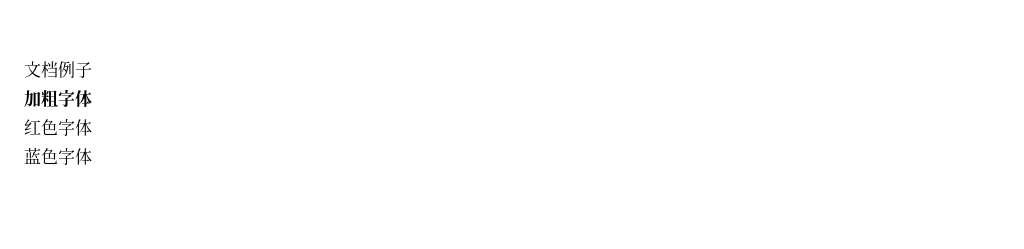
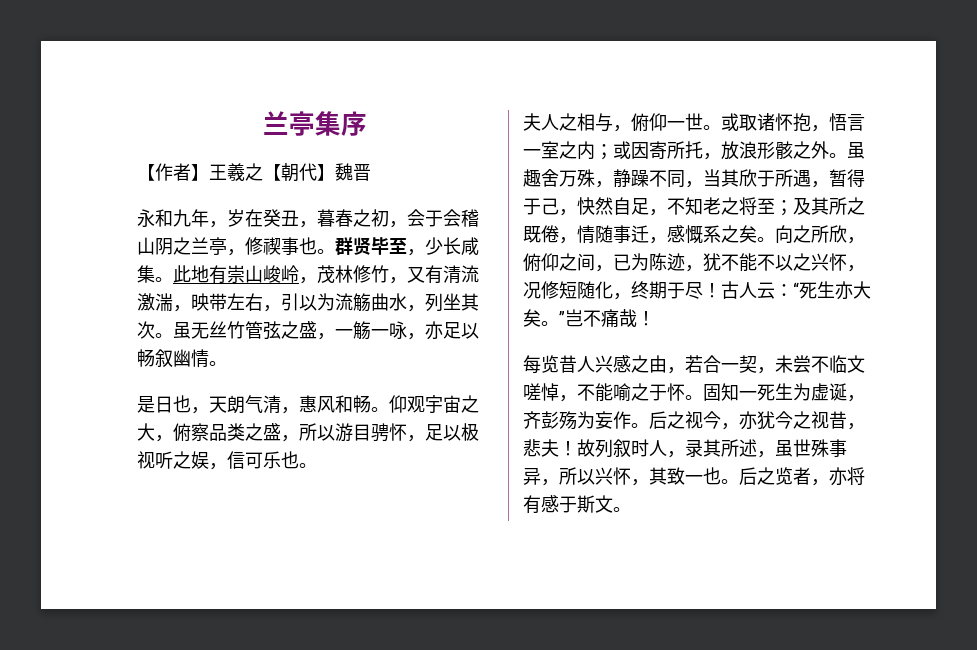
[24,61,92,78] [24,89,92,108] [24,119,92,136] [24,147,92,165] 文档例子 // 加粗字体 // 红色字体 // 蓝色字体 -> [263,111,367,136] [137,163,371,182] [137,209,479,228] [137,237,479,256] [137,265,479,284] [137,293,479,312] [137,321,479,340] [137,349,227,368] [137,395,479,414] [137,423,479,442] [137,451,317,470] [523,113,865,132] [523,141,865,160] [523,169,865,188] [523,197,865,216] [523,225,865,244] [523,253,865,272] [523,281,871,300] [523,309,655,328] [523,355,865,374] [523,383,865,402] [523,411,865,430] [523,439,847,458] [523,467,865,486] [523,495,631,514] 兰亭集序 // 【作者】王羲之【朝代】魏晋 // 永和九年，岁在癸丑，暮春之初，会于会稽山阴之兰亭，修禊事也。群贤毕至，少长咸集。此地有崇山峻岭，茂林修竹，又有清流激湍，映带左右，引以为流觞曲水，列坐其次。虽无丝竹管弦之盛，一觞一咏，亦足以畅叙幽情。 // 是日也，天朗气清，惠风和畅。仰观宇宙之大，俯察品类之盛，所以游目骋怀，足以极视听之娱，信可乐也。 // 夫人之相与，俯仰一世。或取诸怀抱，悟言一室之内；或因寄所托，放浪形骸之外。虽趣舍万殊，静躁不同，当其欣于所遇，暂得于己，快然自足，不知老之将至；及其所之既倦，情随事迁，感慨系之矣。向之所欣，俯仰之间，已为陈迹，犹不能不以之兴怀，况修短随化，终期于尽！古人云：“死生亦大矣。”岂不痛哉！ // 每览昔人兴感之由，若合一契，未尝不临文嗟悼，不能喻之于怀。固知一死生为虚诞，齐彭殇为妄作。后之视今，亦犹今之视昔，悲夫！故列叙时人，录其所述，虽世殊事异，所以兴怀，其致一也。后之览者，亦将有感于斯文。

